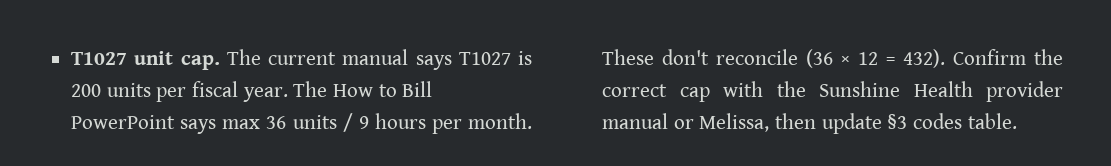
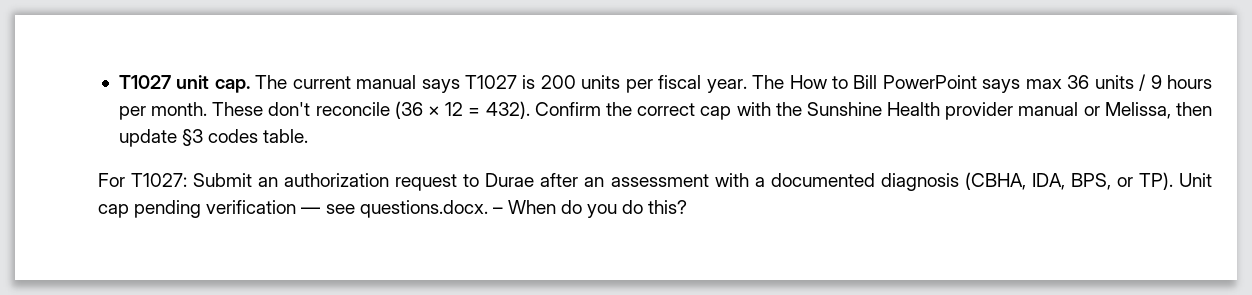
(1017, 121) none -> [98,172,1212,191] [98,200,688,218] // For T1027: Submit an authorization request to Durae after an assessment with a documented diagnosis (CBHA, IDA, BPS, or TP). Unit cap pending verification — see questions.docx. – When do you do this?

